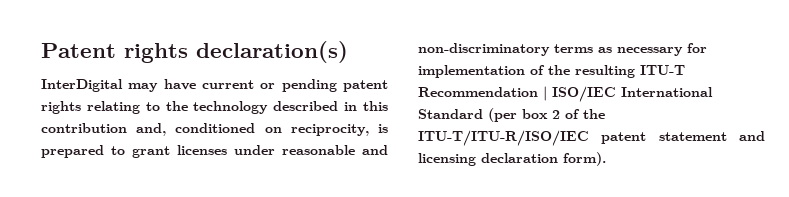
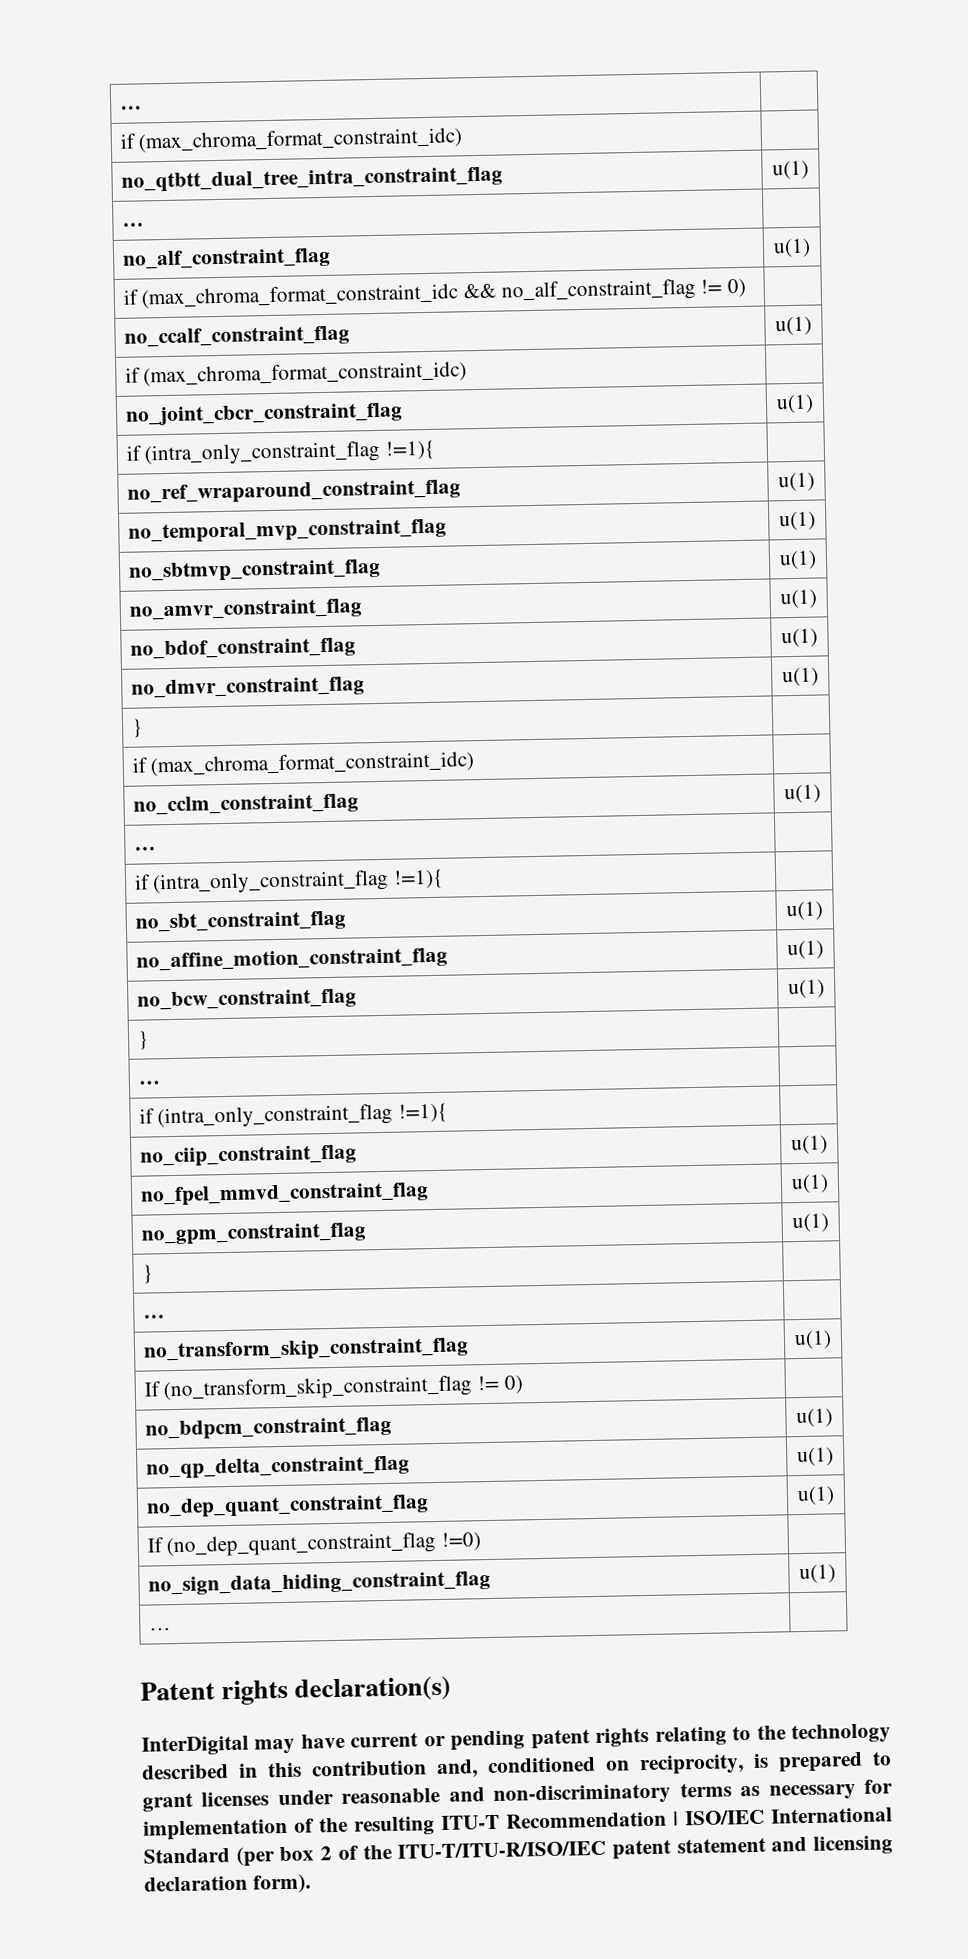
(41, 50) none -> [119,105,142,110] [119,127,463,153] [120,166,503,193] [772,160,809,180] [121,222,144,227] [121,247,331,270] [773,238,811,258] [122,278,746,309] [123,325,350,348] [775,316,812,336] [124,361,468,387] [124,402,403,426] [776,394,814,414] [125,439,435,466] [126,479,461,505] [778,472,815,492] [127,518,447,544] [779,511,816,531] [127,558,381,583] [779,550,817,570] [128,598,363,621] [780,589,817,609] [129,637,356,660] [781,628,818,648] [130,676,365,699] [782,667,819,687] [130,718,143,738] [131,751,475,777] [132,793,359,816] [784,784,821,804] [133,846,156,851] [133,868,444,895] [134,910,346,933] [786,901,823,921] [135,947,448,972] [787,940,824,960] [136,988,357,1011] [788,979,825,999] [136,1030,149,1050] [137,1080,160,1085] [138,1102,448,1129] [139,1144,357,1168] [791,1135,828,1155] [139,1182,429,1207] [791,1174,829,1194] [140,1222,367,1246] [792,1213,829,1233] [141,1264,153,1284] [142,1314,165,1319] [142,1337,469,1363] [794,1330,832,1350] [143,1375,523,1402] [144,1416,392,1441] [796,1408,833,1428] [145,1455,410,1480] [797,1447,834,1467] [145,1494,429,1519] [797,1486,835,1506] [146,1532,481,1558] [147,1570,491,1596] [799,1564,836,1584] [148,1627,171,1631] … | // if (max_chroma_format_constraint_idc) | // no_qtbtt_dual_tree_intra_constraint_flag | u(1) // … | // no_alf_constraint_flag | u(1) // if (max_chroma_format_constraint_idc && no_alf_constraint_flag != 0) | // no_ccalf_constraint_flag | u(1) // if (max_chroma_format_constraint_idc) | // no_joint_cbcr_constraint_flag | u(1) // if (intra_only_constraint_flag !=1){ | // no_ref_wraparound_constraint_flag | u(1) // no_temporal_mvp_constraint_flag | u(1) // no_sbtmvp_constraint_flag | u(1) // no_amvr_constraint_flag | u(1) // no_bdof_constraint_flag | u(1) // no_dmvr_constraint_flag | u(1) // } | // if (max_chroma_format_constraint_idc) | // no_cclm_constraint_flag | u(1) // … | // if (intra_only_constraint_flag !=1){ | // no_sbt_constraint_flag | u(1) // no_affine_motion_constraint_flag | u(1) // no_bcw_constraint_flag | u(1) // } | // … | // if (intra_only_constraint_flag !=1){ | // no_ciip_constraint_flag | u(1) // no_fpel_mmvd_constraint_flag | u(1) // no_gpm_constraint_flag | u(1) // } | // … | // no_transform_skip_constraint_flag | u(1) // If (no_transform_skip_constraint_flag != 0) | // no_bdpcm_constraint_flag | u(1) // no_qp_delta_constraint_flag | u(1) // no_dep_quant_constraint_flag | u(1) // If (no_dep_quant_constraint_flag !=0) | // no_sign_data_hiding_constraint_flag | u(1) // … | //

